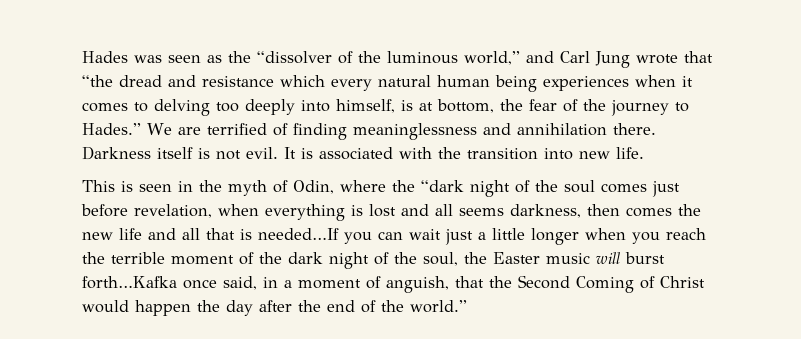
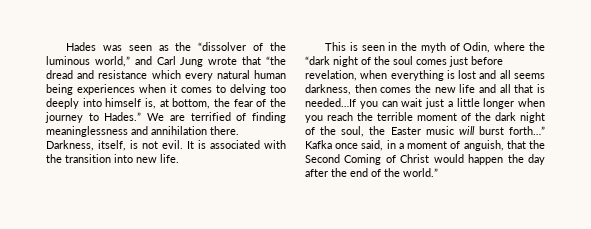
[336,99,413,113] himself, is -> [105,98,156,109] himself is,
[82,146,193,160] Darkness itself -> [46,140,126,151] Darkness, itself,
[82,276,177,289] forth…Kafka -> [509,126,545,135] [305,140,332,149] forth…” Kafka

